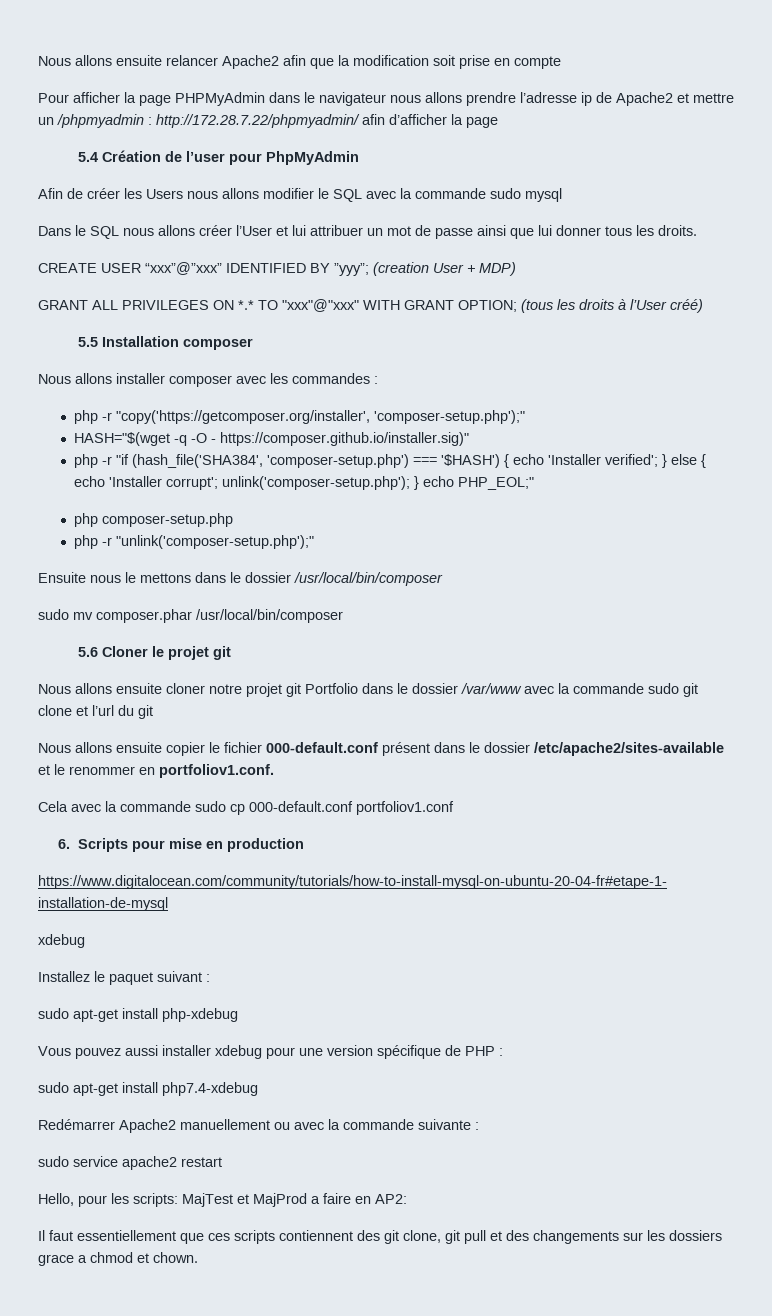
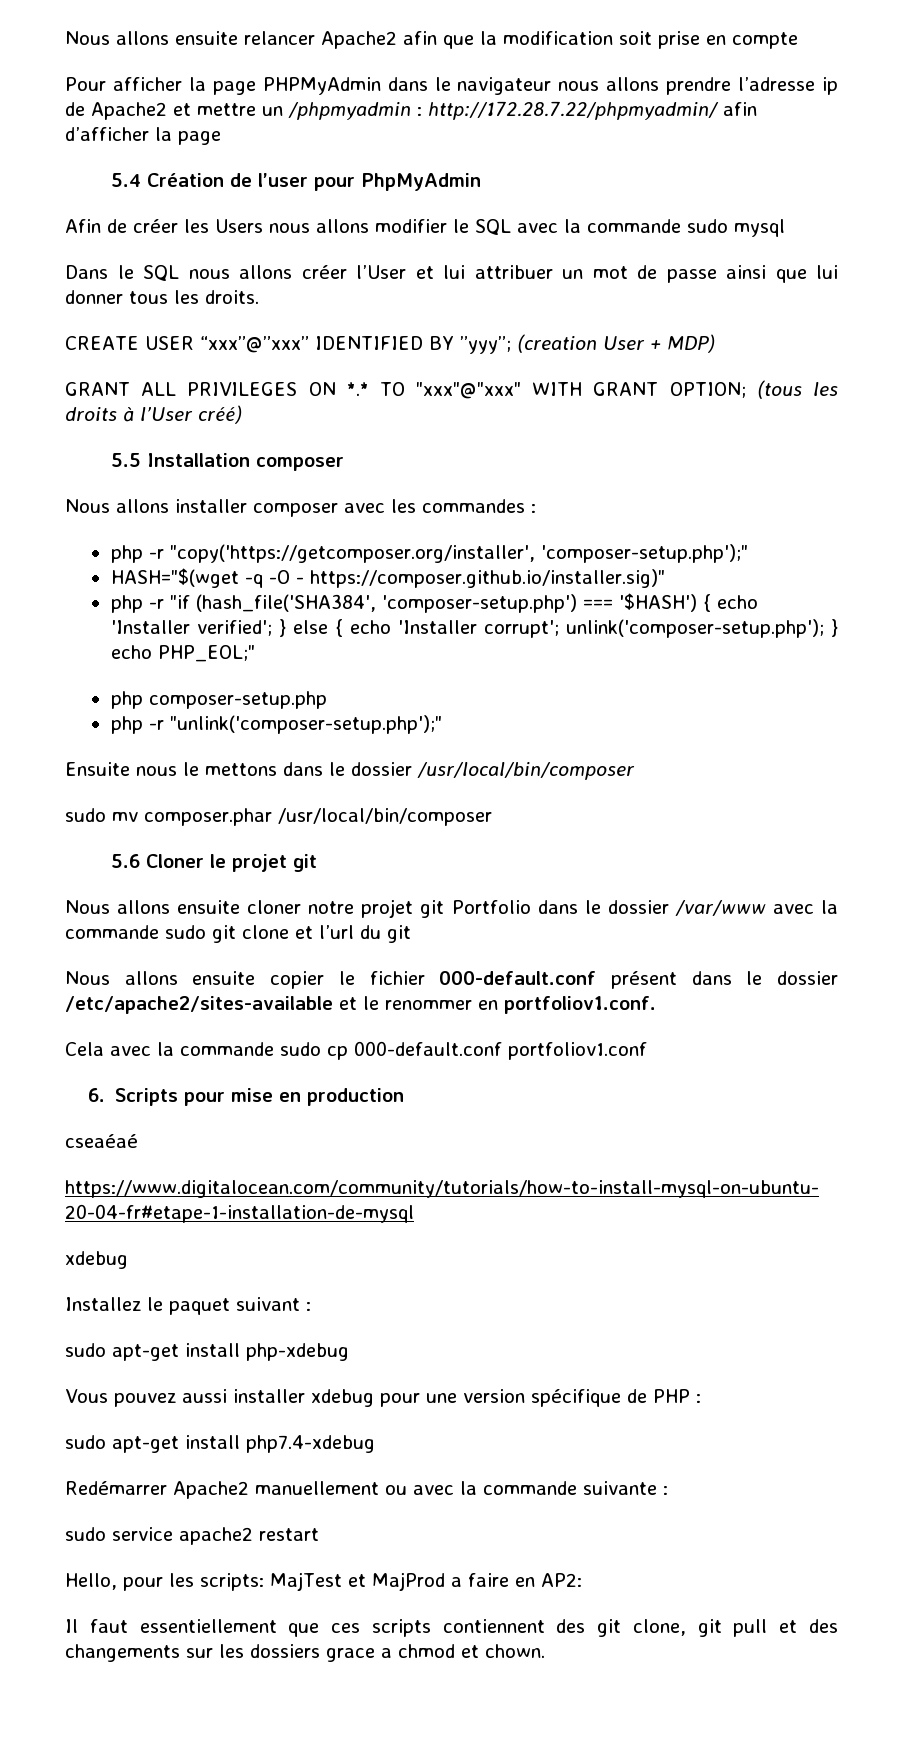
(304, 845) none -> [65,1134,138,1148] // cseaéaé

